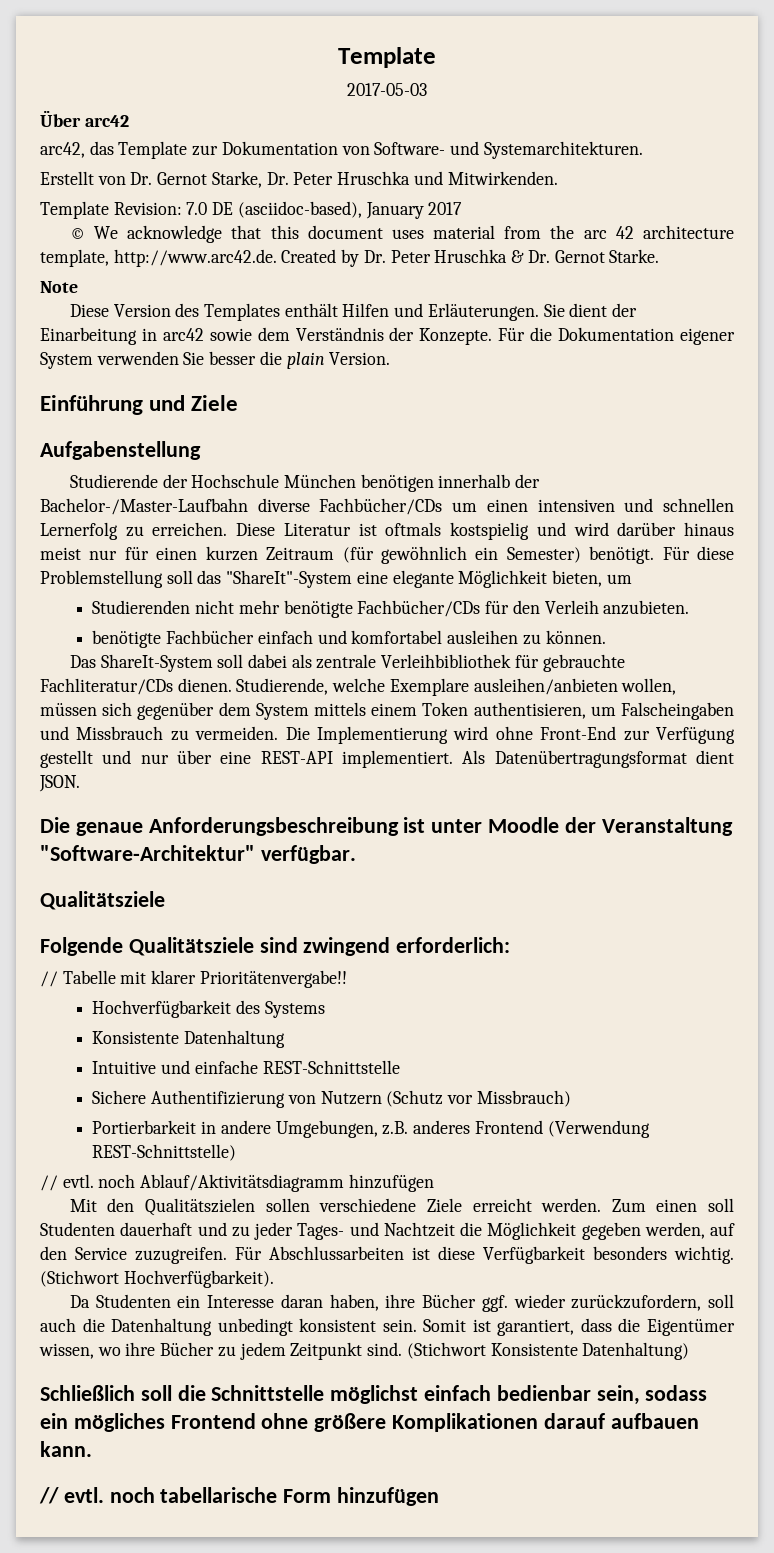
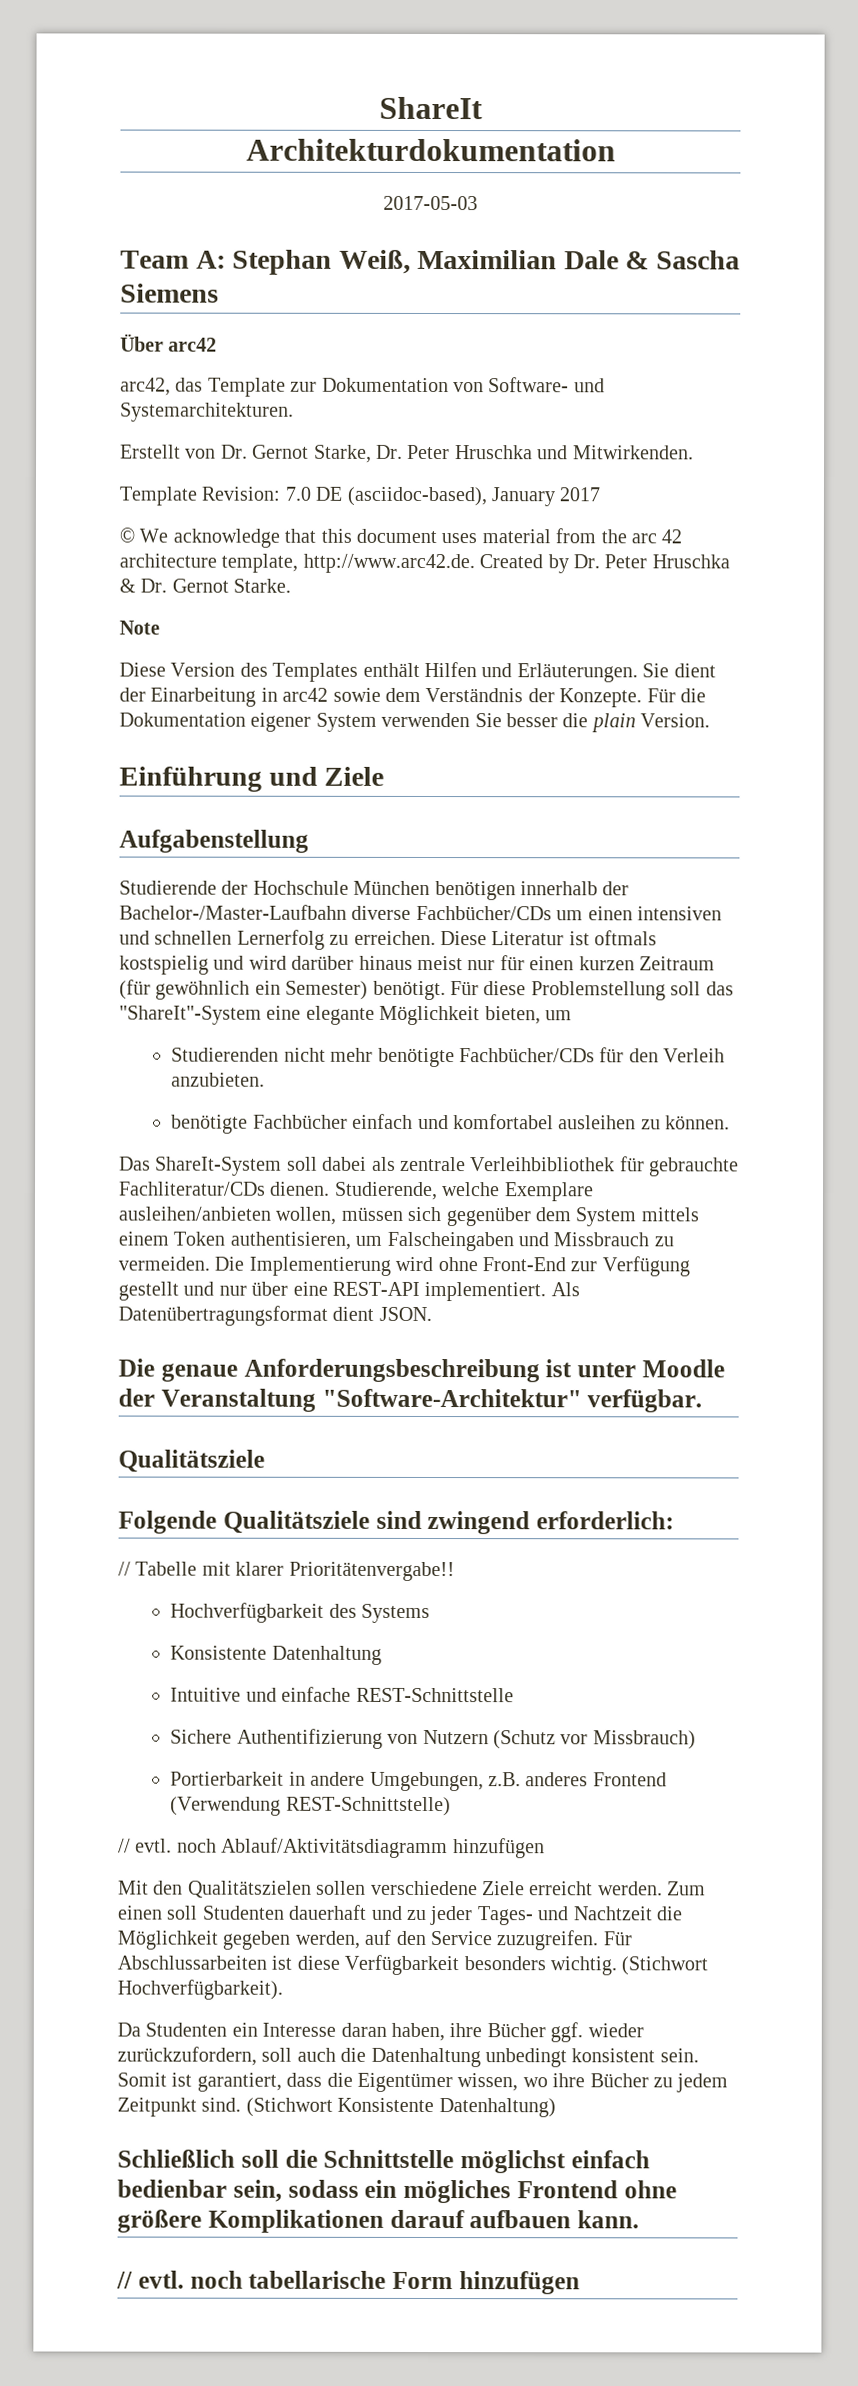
[338,47,436,68] Template -> [379,96,483,120] [245,138,616,162] ShareIt // Architekturdokumentation
(427, 89) none -> [120,249,740,275] [120,283,219,303] // Team A: Stephan Weiß, Maximilian Dale & Sascha Siemens

